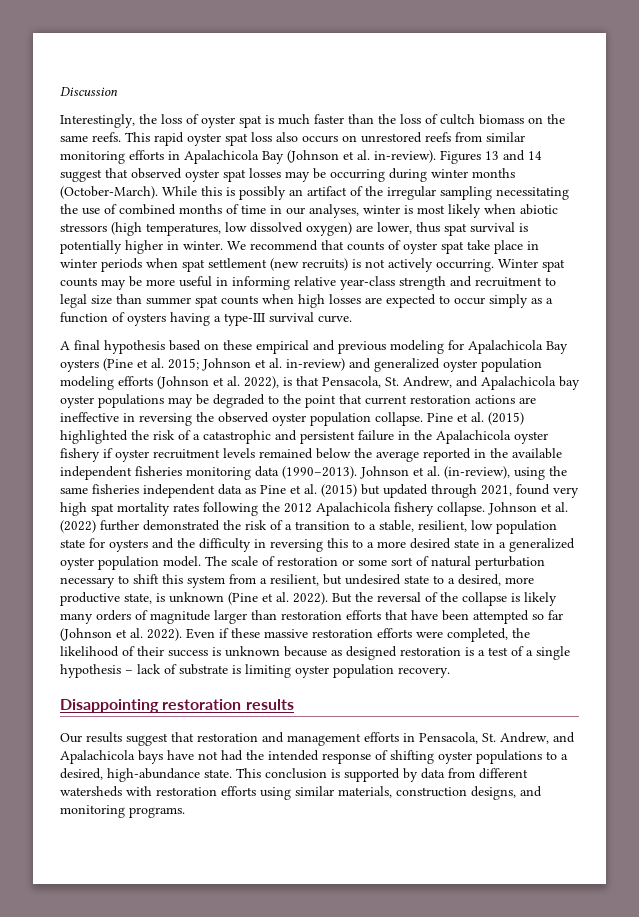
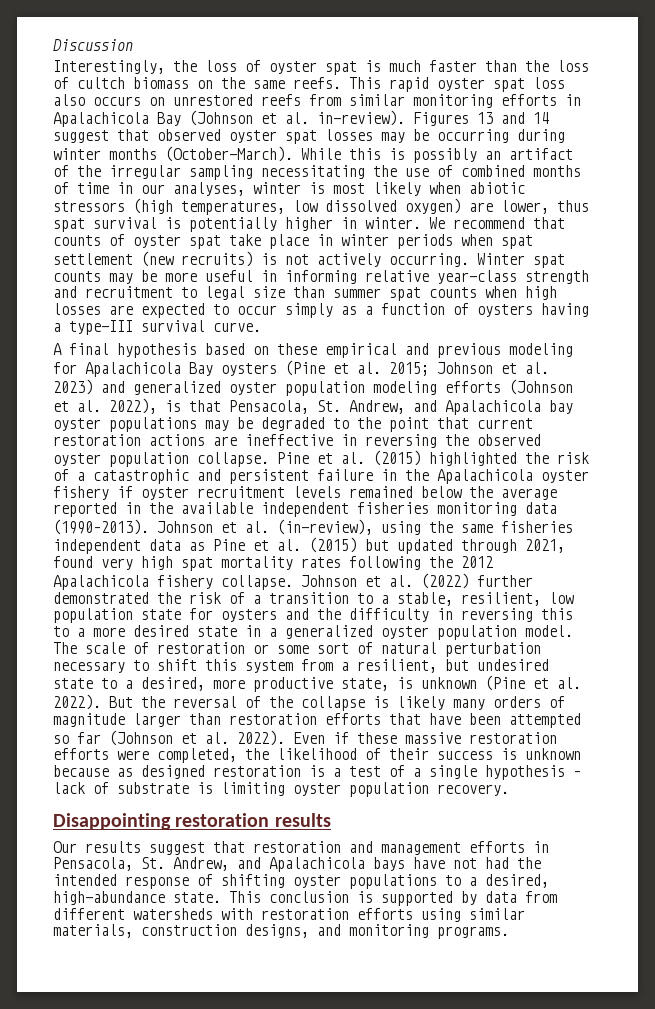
[286,358,345,371] in-review) -> [53,379,93,395] 2023)

